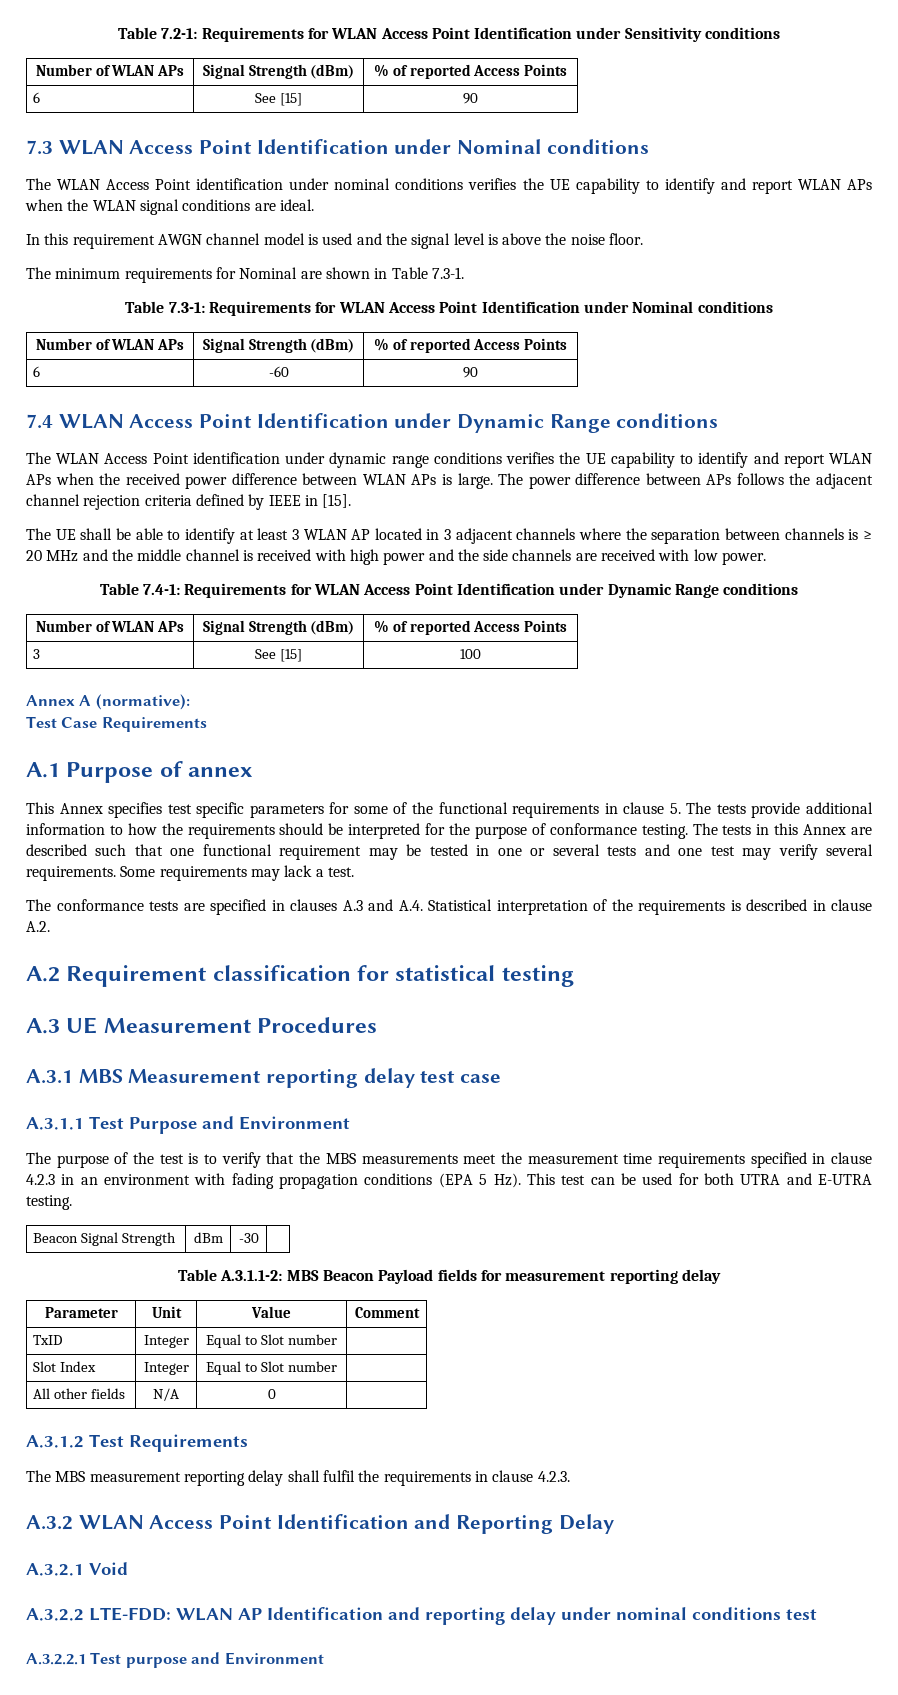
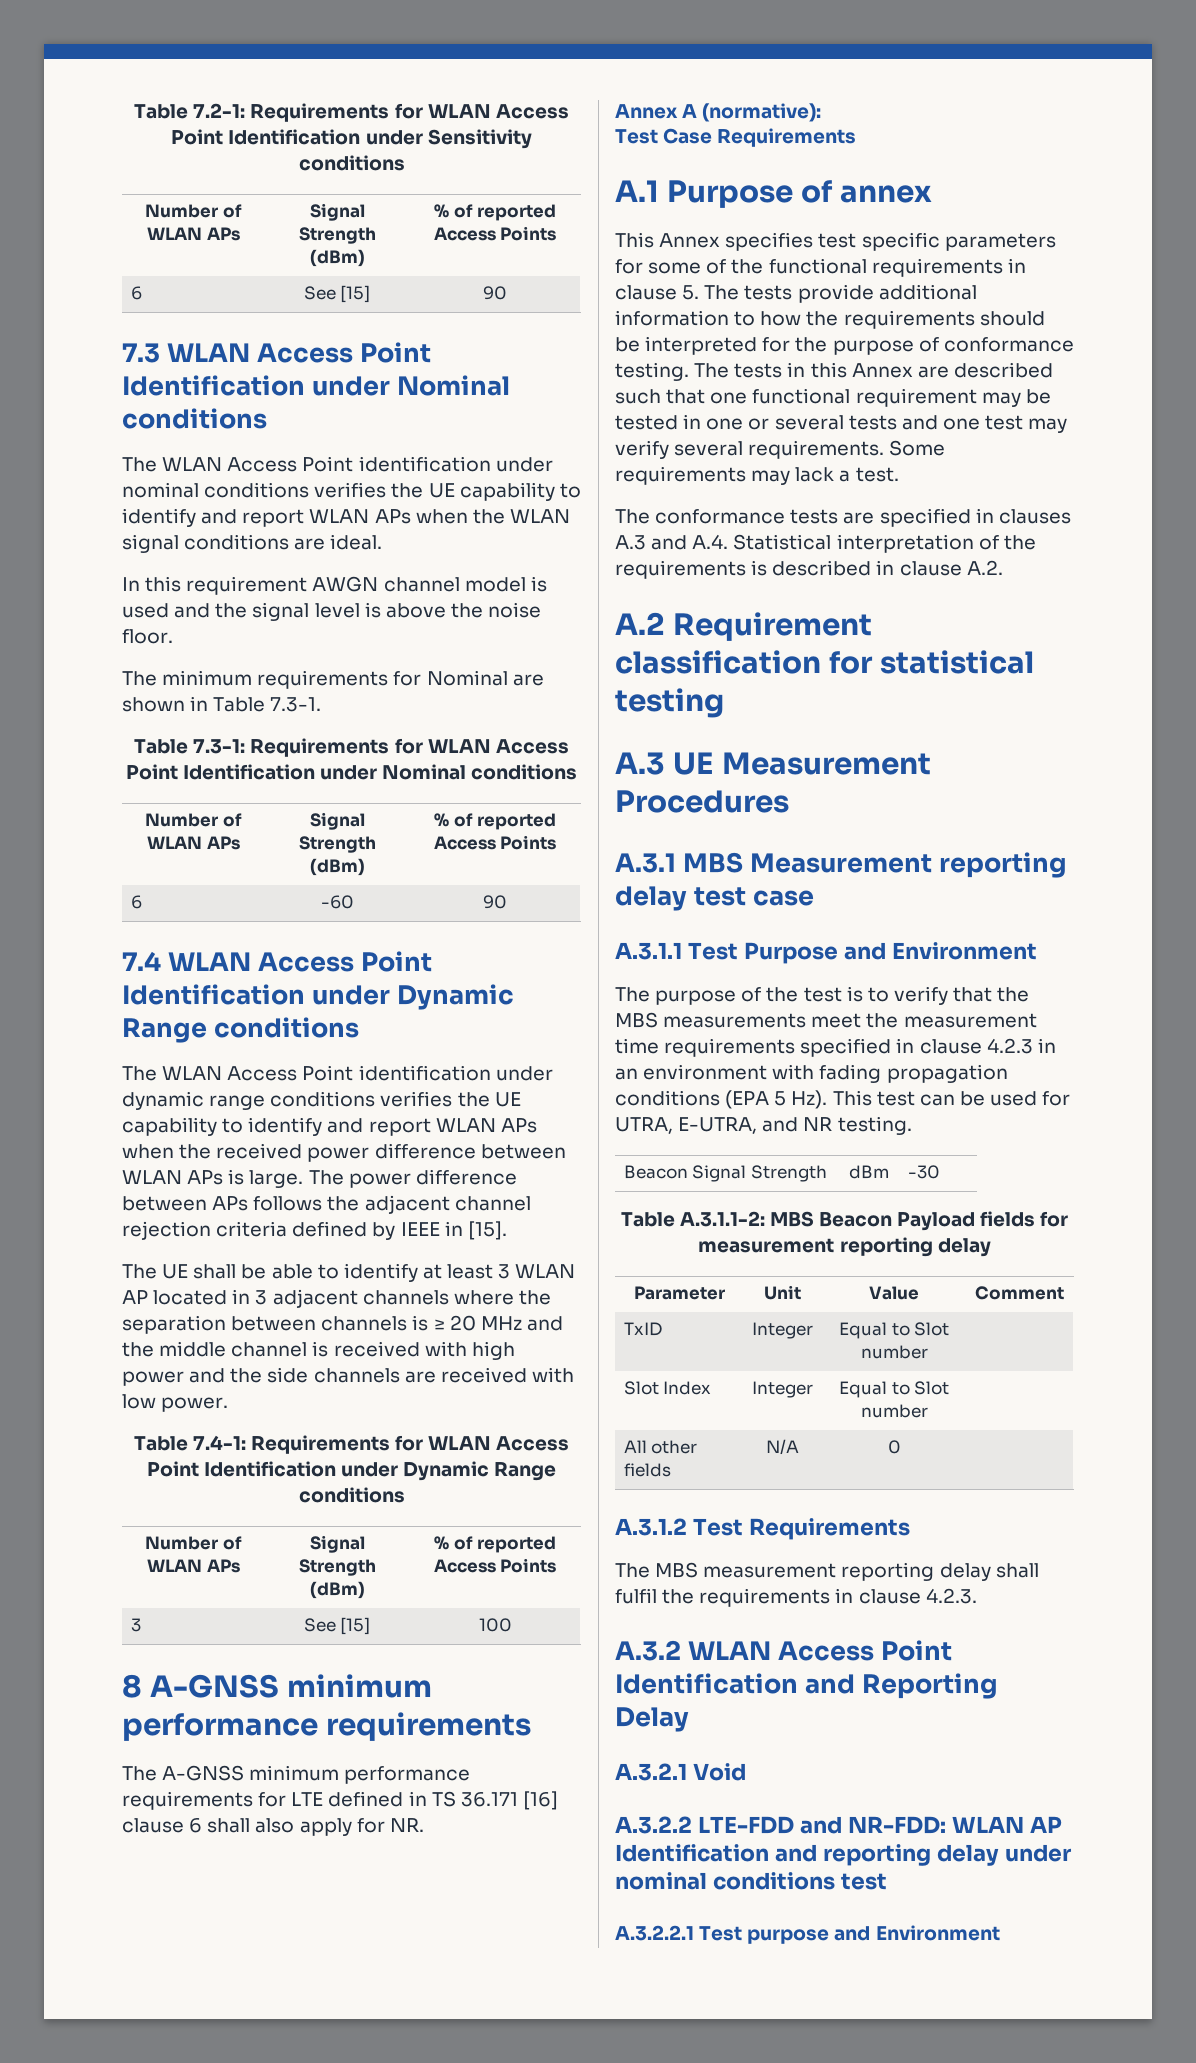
(481, 654) none -> [122,1674,432,1698] [122,1712,531,1741] [122,1765,471,1784] [122,1791,558,1810] [122,1818,424,1836] // 8 A-GNSS minimum performance requirements // The A-GNSS minimum performance requirements for LTE defined in TS 36.171 [16] clause 6 shall also apply for NR.
[703,1173,873,1185] both UTRA and E-UTRA -> [615,1117,833,1134] UTRA, E-UTRA, and NR
[89,1607,171,1621] LTE-FDD: -> [697,1816,946,1834] LTE-FDD and NR-FDD:

